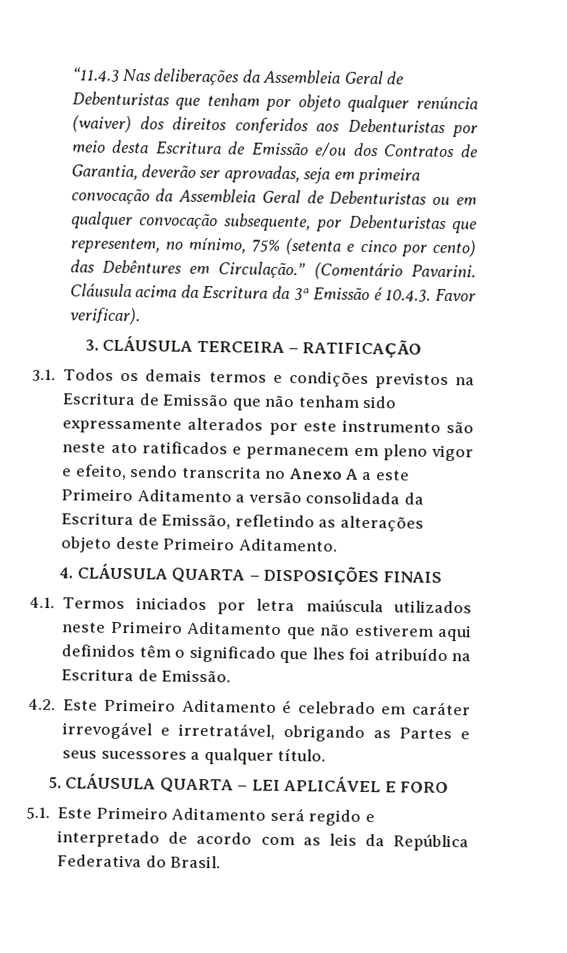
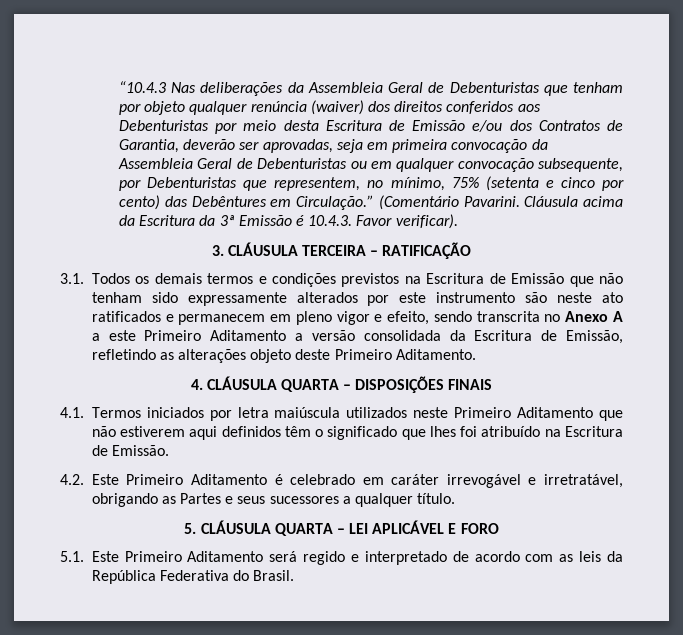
[71,67,120,82] “11.4.3 -> [119,81,167,93] “10.4.3

